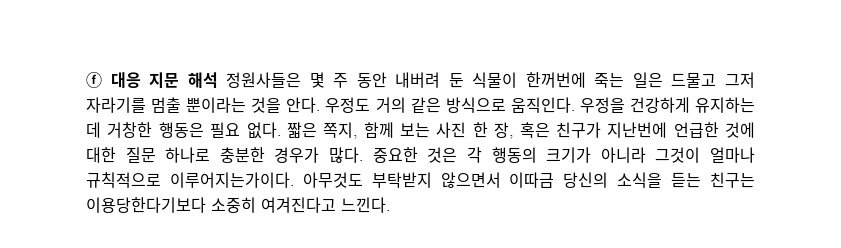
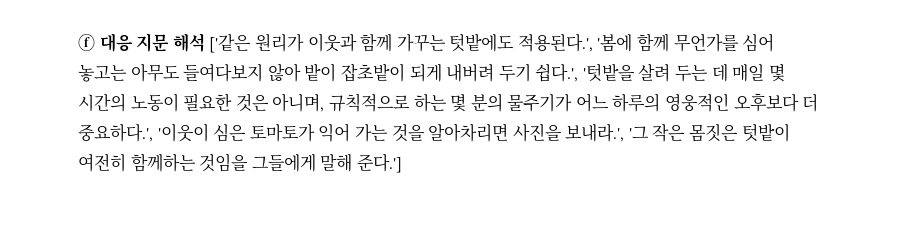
[226,72,755,88] [86,97,755,113] [86,122,755,139] [86,147,756,163] [86,172,756,188] [86,197,390,213] 정원사들은 몇 주 동안 내버려 둔 식물이 한꺼번에 죽는 일은 드물고 그저 자라기를 멈출 뿐이라는 것을 안다. 우정도 거의 같은 방식으로 움직인다. 우정을 건강하게 유지하는 데 거창한 행동은 필요 없다. 짧은 쪽지, 함께 보는 사진 한 장, 혹은 친구가 지난번에 언급한 것에 대한 질문 하나로 충분한 경우가 많다. 중요한 것은 각 행동의 크기가 아니라 그것이 얼마나 규칙적으로 이루어지는가이다. 아무것도 부탁받지 않으면서 이따금 당신의 소식을 듣는 친구는 이용당한다기보다 소중히 여겨진다고 느낀다. -> [209,33,775,53] [78,63,785,82] [78,93,819,112] [78,123,790,142] [78,153,402,173] ['같은 원리가 이웃과 함께 가꾸는 텃밭에도 적용된다.', '봄에 함께 무언가를 심어 놓고는 아무도 들여다보지 않아 밭이 잡초밭이 되게 내버려 두기 쉽다.', '텃밭을 살려 두는 데 매일 몇 시간의 노동이 필요한 것은 아니며, 규칙적으로 하는 몇 분의 물주기가 어느 하루의 영웅적인 오후보다 더 중요하다.', '이웃이 심은 토마토가 익어 가는 것을 알아차리면 사진을 보내라.', '그 작은 몸짓은 텃밭이 여전히 함께하는 것임을 그들에게 말해 준다.']

